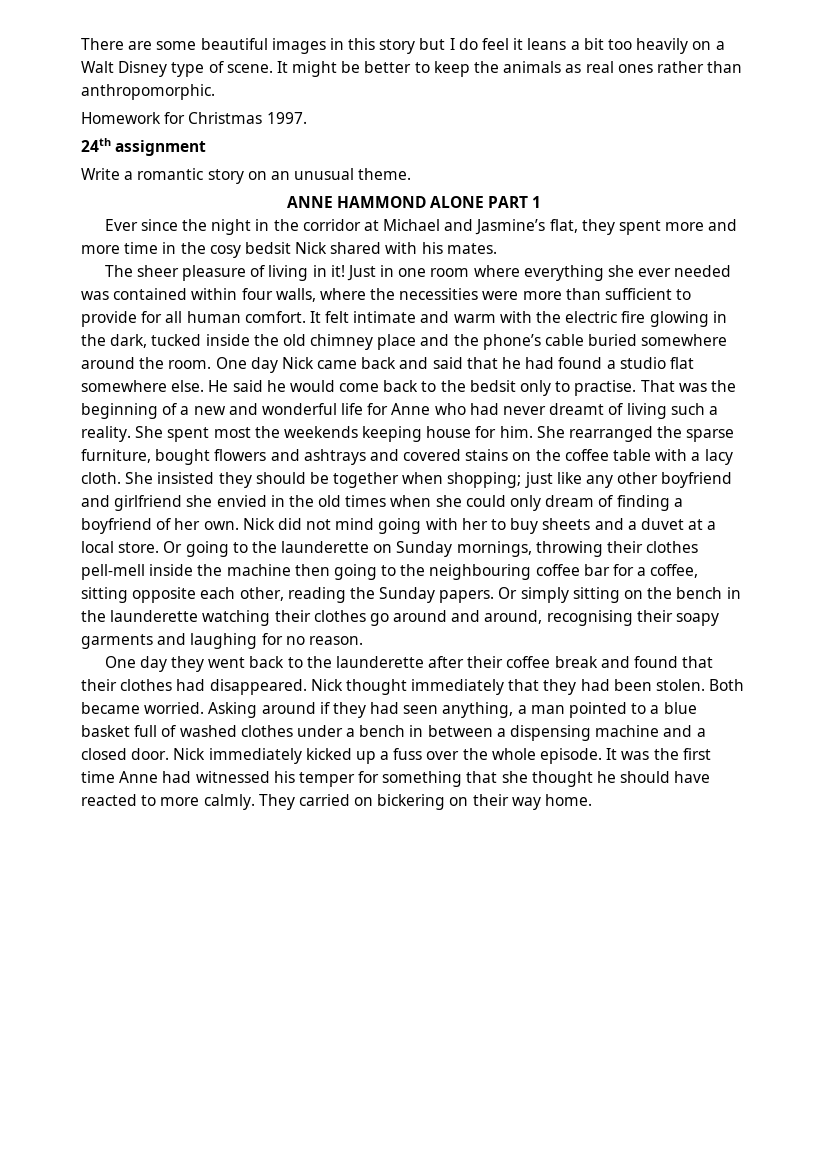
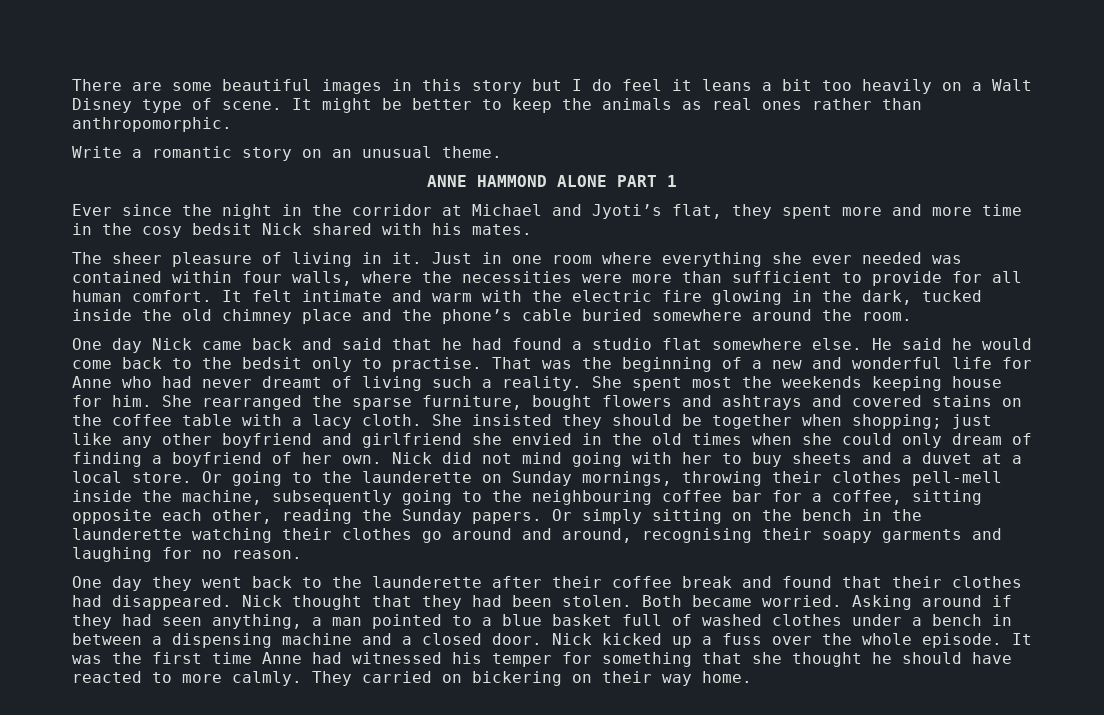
[81,112,307,124] [81,138,207,156] // Homework for Christmas 1997. // 24th assignment -> (232, 124) none
[475,219,546,235] Jasmine’s -> [592,204,662,219] Jyoti’s
[330,265,345,277] it! -> [392,252,422,264] it.
(212, 364) none -> (912, 316) //
[226,564,330,576] machine then -> [182,490,392,505] machine, subsequently
[411,679,505,695] immediately -> (362, 602) none
[208,748,302,764] immediately -> (592, 639) none

